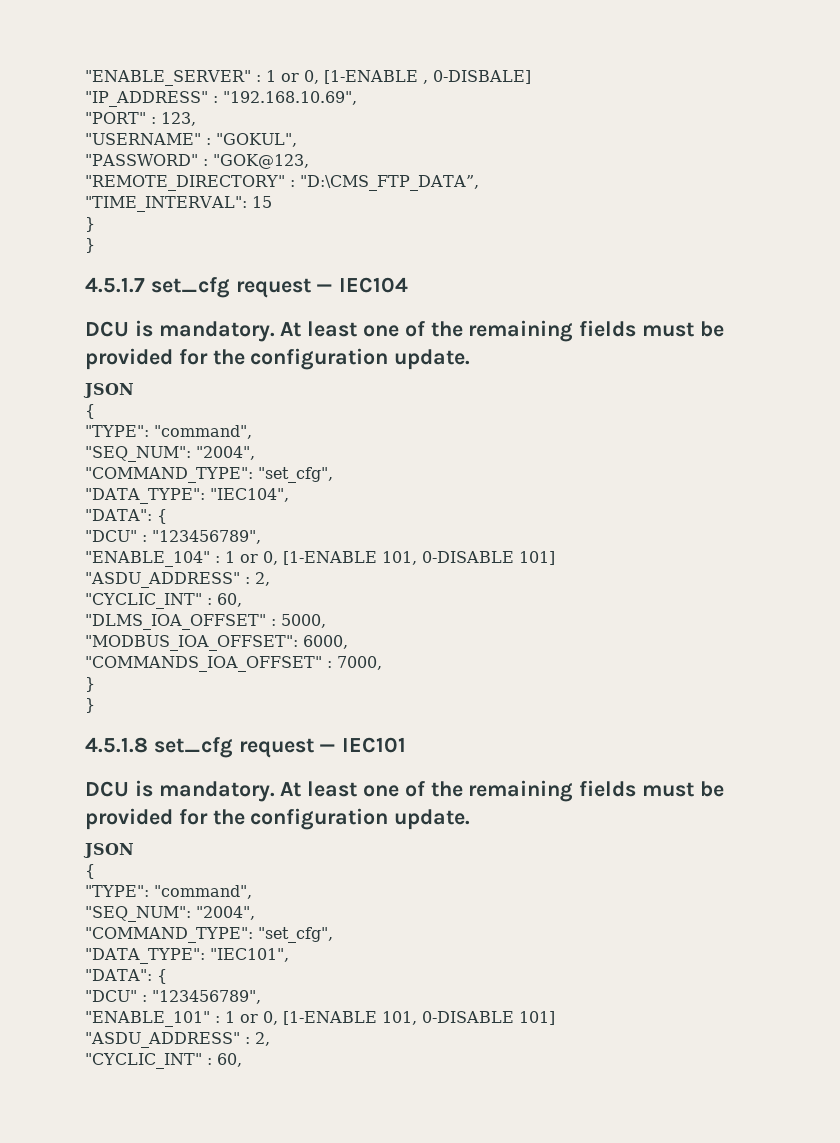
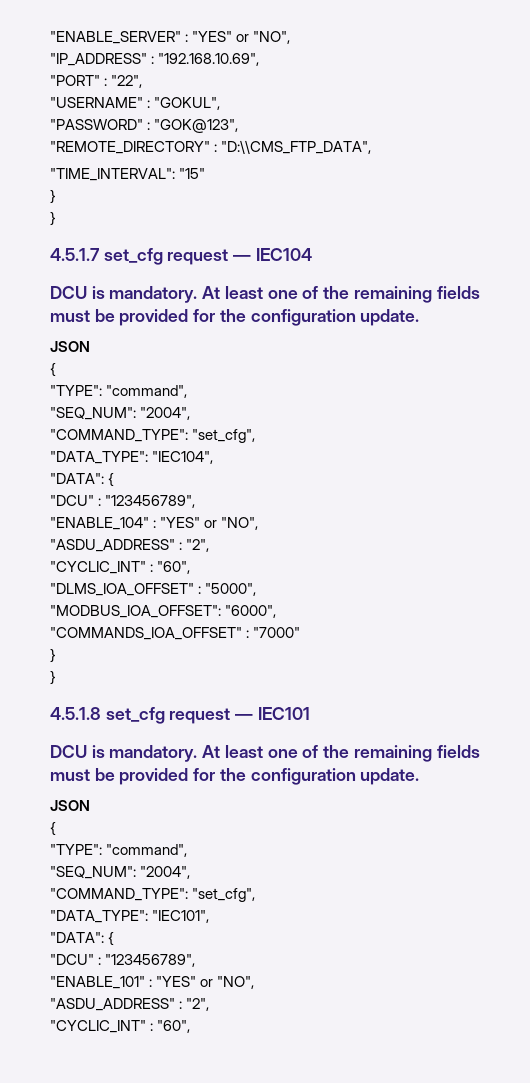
[266,70,531,84] 1 or 0, [1-ENABLE , 0-DISBALE] -> [192,31,291,44] "YES" or "NO",
[161,112,196,126] 123, -> [111,75,143,88] "22",
[212,154,309,169] "GOK@123, -> [154,119,239,133] "GOK@123",
[300,175,479,191] "D:\CMS_FTP_DATA”, -> [221,140,372,154] "D:\\CMS_FTP_DATA",
[251,196,272,208] 15 -> [179,168,206,179] "15"
[225,551,555,565] [85,572,270,588] [85,593,242,609] 1 or 0, [1-ENABLE 101, 0-DISABLE 101] // "ASDU_ADDRESS" : 2, // "CYCLIC_INT" : 60, -> [160,517,259,530] [50,539,210,552] [50,561,191,574] "YES" or "NO", // "ASDU_ADDRESS" : "2", // "CYCLIC_INT" : "60",
[281,614,326,628] 5000, -> [205,583,257,596] "5000",
[303,635,348,649] 6000, -> [225,605,277,618] "6000",
[337,656,382,670] 7000, -> [253,627,301,638] "7000"
[225,1011,555,1025] [85,1032,270,1048] [85,1053,242,1069] 1 or 0, [1-ENABLE 101, 0-DISABLE 101] // "ASDU_ADDRESS" : 2, // "CYCLIC_INT" : 60, -> [156,976,255,989] [50,998,210,1011] [50,1020,191,1033] "YES" or "NO", // "ASDU_ADDRESS" : "2", // "CYCLIC_INT" : "60",

